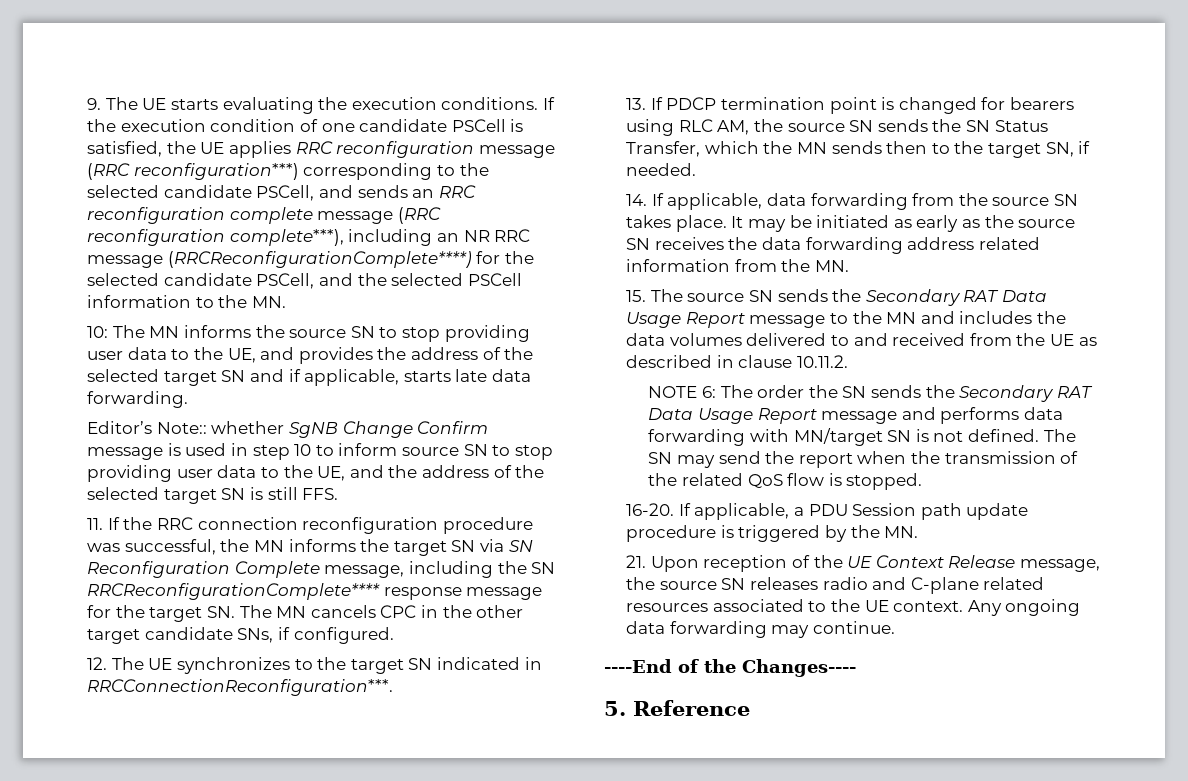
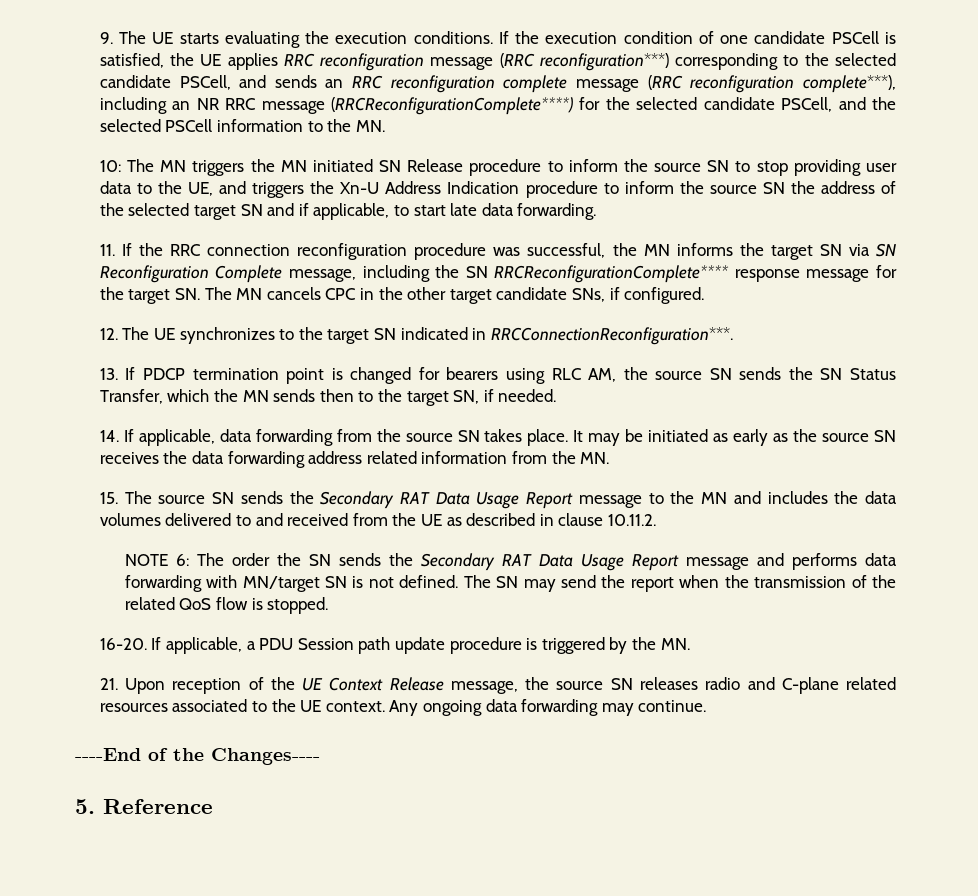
[183,325,251,338] informs -> [192,159,618,176] triggers the MN initiated SN Release procedure to inform
[298,347,373,364] provides -> [252,181,785,198] triggers the Xn-U Address Indication procedure to inform the source SN
[403,371,451,382] starts -> [393,205,446,216] to start
[87,421,489,438] [87,443,553,460] [87,465,545,482] [87,487,339,504] // Editor’s Note:: whether SgNB Change Confirm message is used in step 10 to inform source SN to stop providing user data to the UE, and the address of the selected target SN is still FFS. -> (597, 211) none

